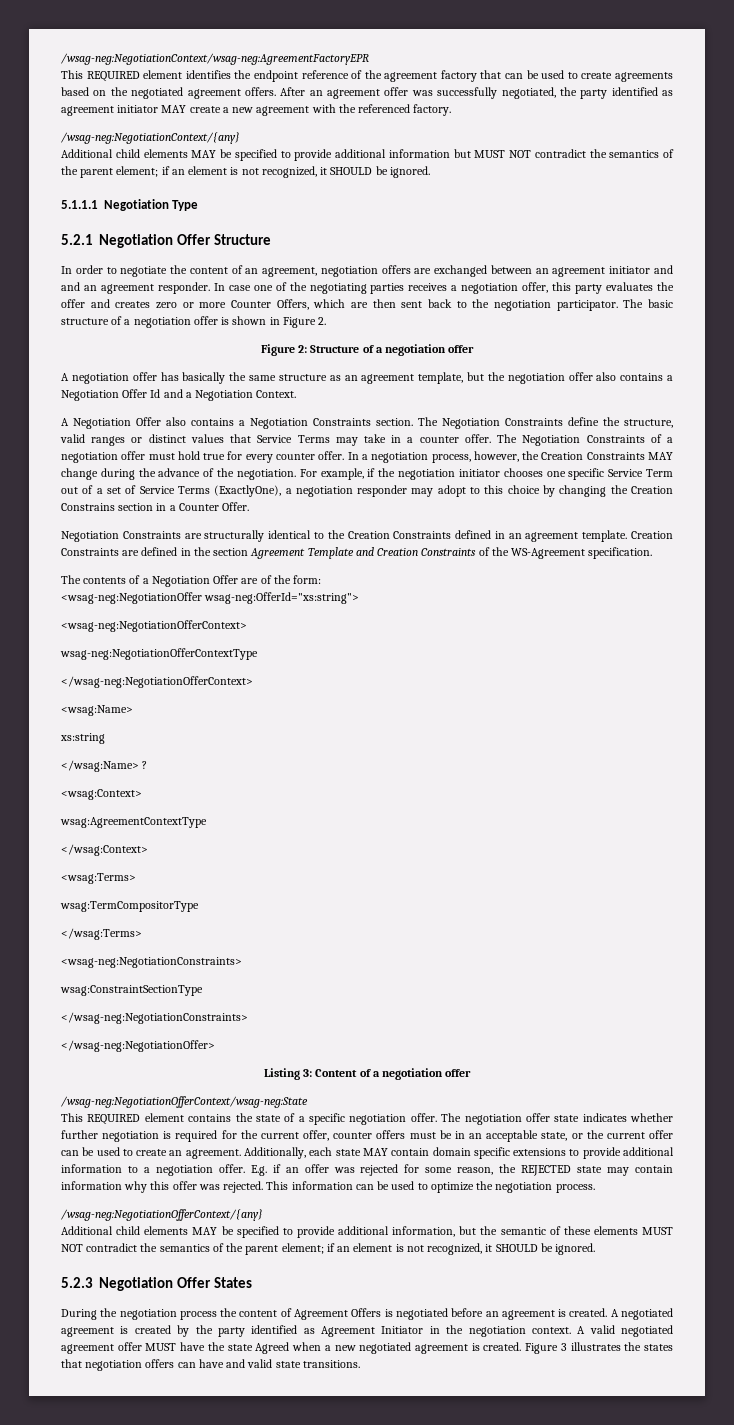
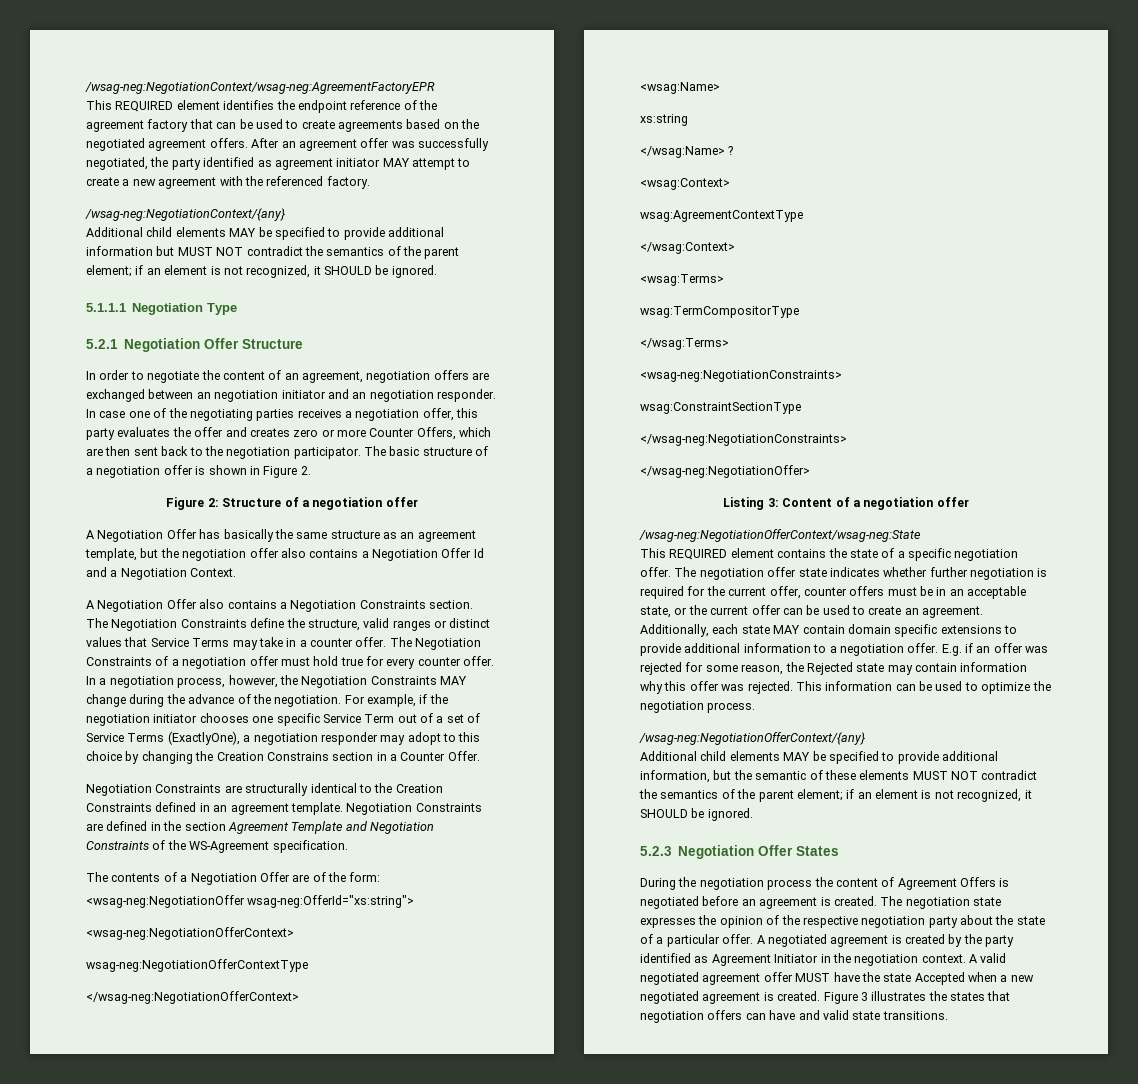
(187, 109) none -> [412,158,471,170] attempt to
[552,267,606,277] agreement -> [214,390,279,402] negotiation
[61,282,154,294] and an agreement -> [352,390,434,402] an negotiation
[71,372,157,384] negotiation offer -> [97,529,197,542] Negotiation Offer
[541,452,584,460] Creation -> [301,676,368,688] Negotiation
[631,531,673,539] Creation -> [346,803,413,815] Negotiation
[377,548,419,556] Creation -> [370,822,434,834] Negotiation
[521,1165,572,1176] REJECTED -> [806,662,853,675] Rejected
(608, 1312) none -> [880,896,1001,909] [640,915,1045,928] [640,934,754,947] The negotiation state expresses the opinion of the respective negotiation party about the state of a particular offer.
[255,1342,290,1354] Agreed -> [914,972,965,985] Accepted

